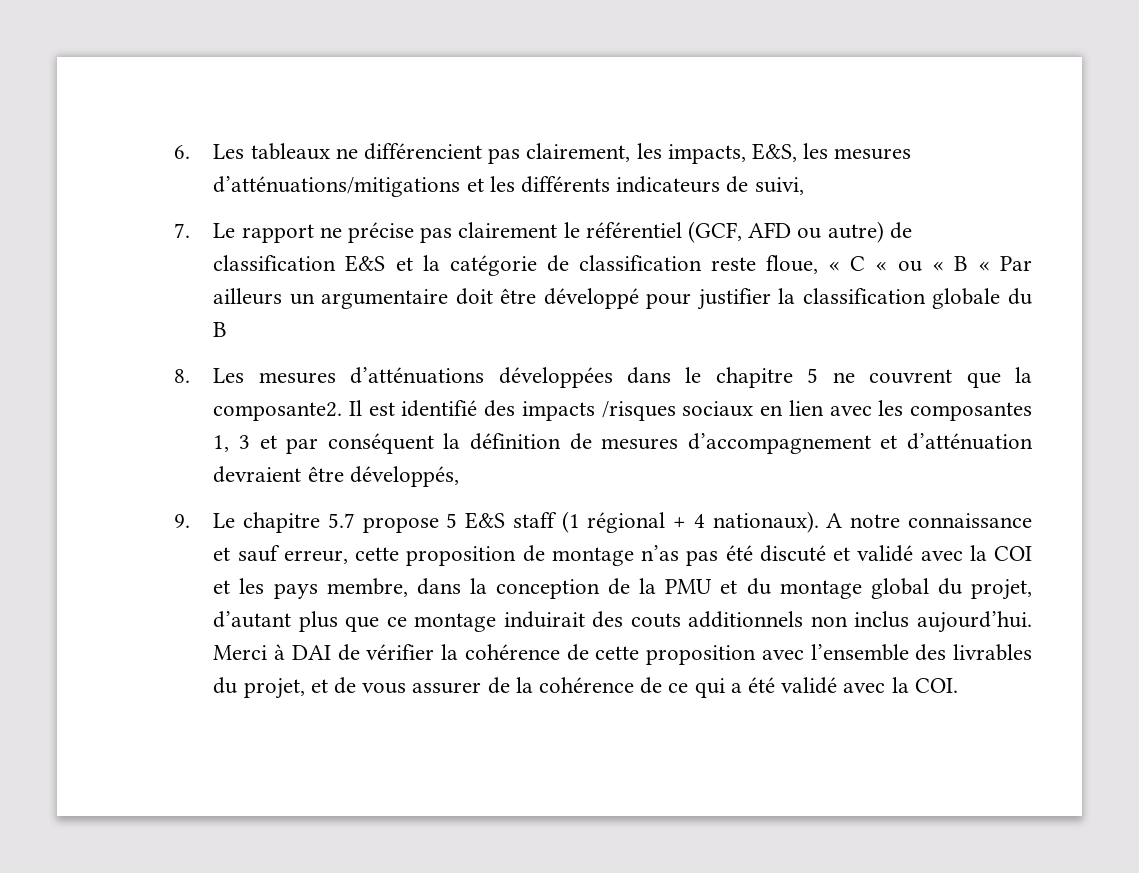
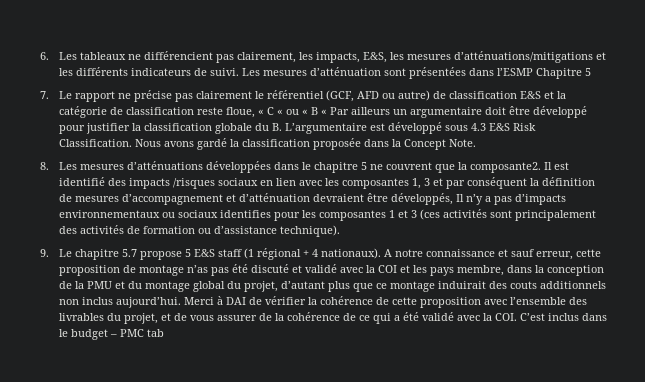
[754,177,804,195] suivi, -> [210,67,592,79] suivi. Les mesures d’atténuation sont présentées dans l’ESMP Chapitre 5
[213,322,228,337] B -> [272,122,537,134] [59,138,477,150] B. L’argumentaire est développé sous 4.3 E&S Risk Classification. Nous avons gardé la classification proposée dans la Concept Note.
(459, 476) none -> [456,194,567,205] [59,209,597,221] [59,225,341,237] Il n’y a pas d’impacts environnementaux ou sociaux identifies pour les composantes 1 et 3 (ces activités sont principalement des activités de formation ou d’assistance technique).
(958, 685) none -> [520,313,608,321] [59,329,165,340] C’est inclus dans le budget – PMC tab

